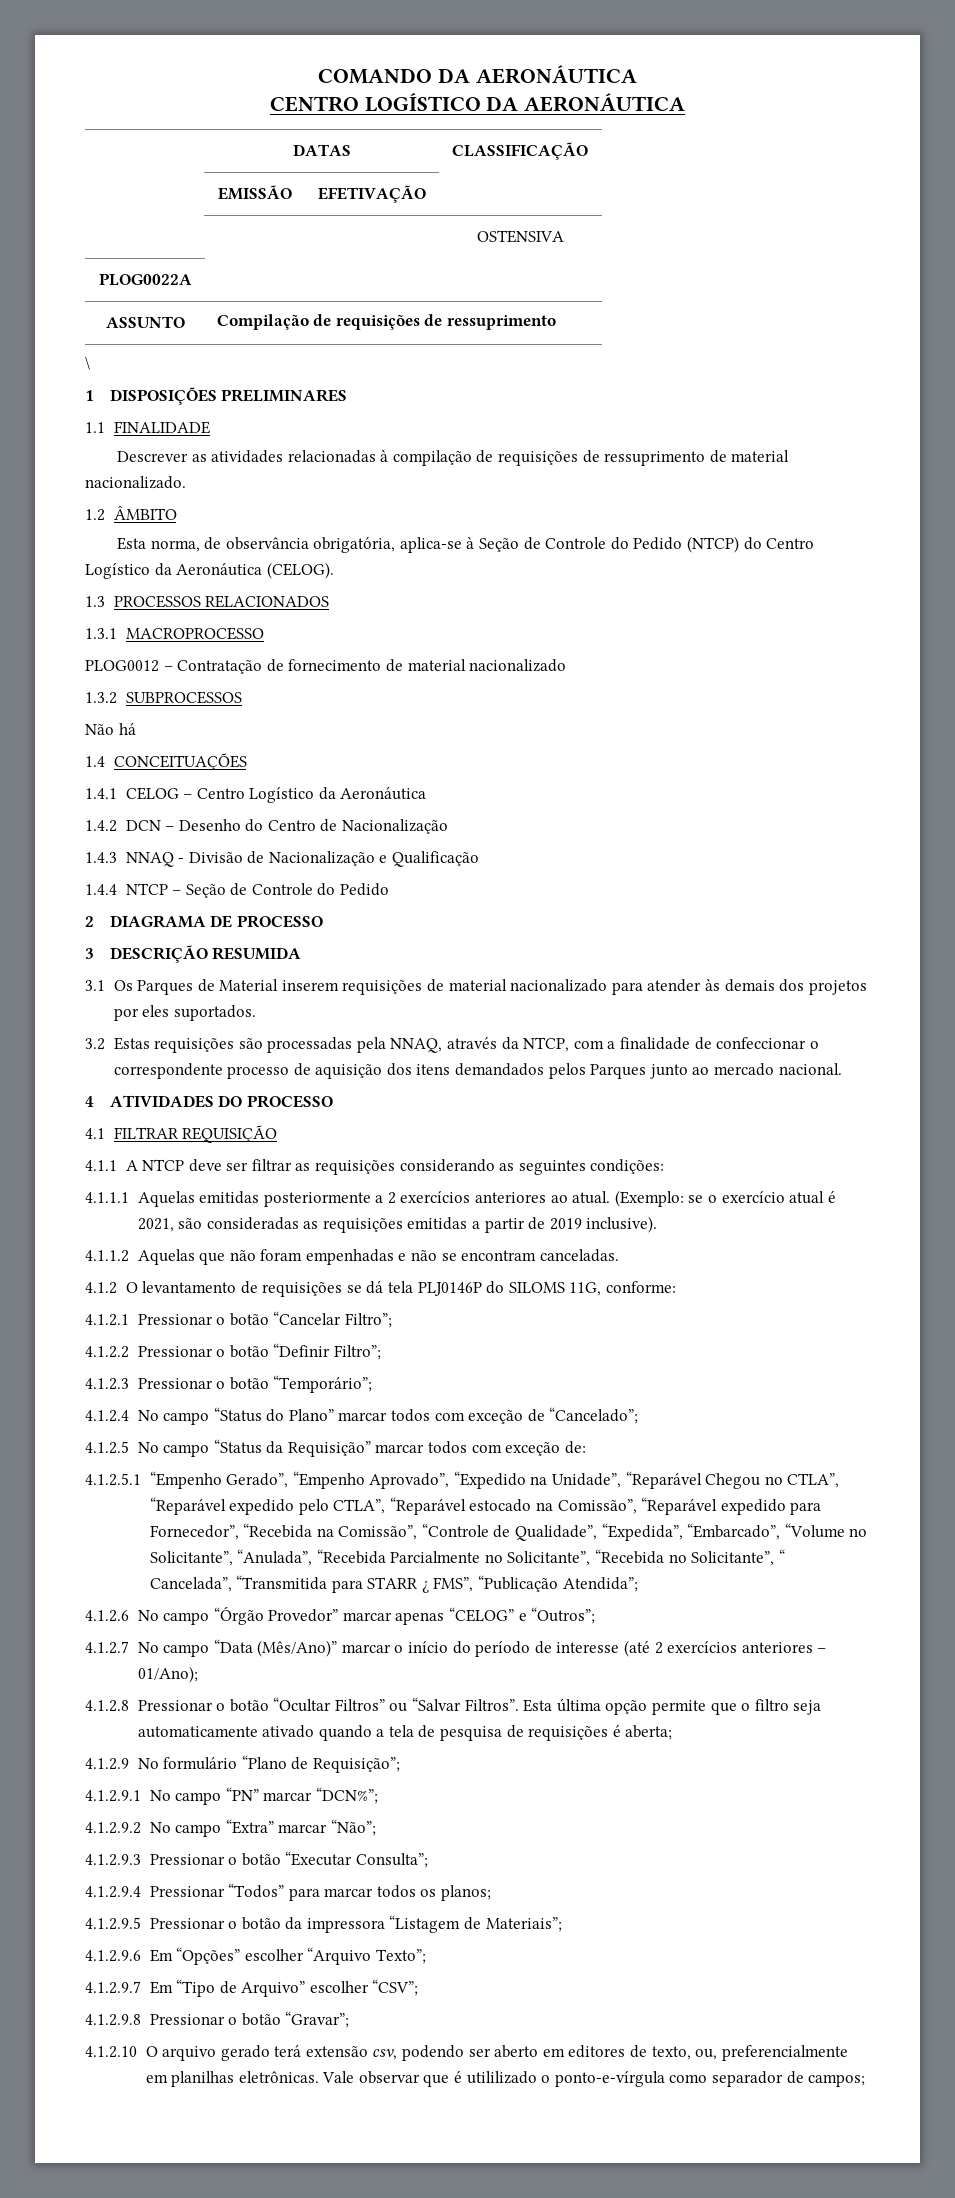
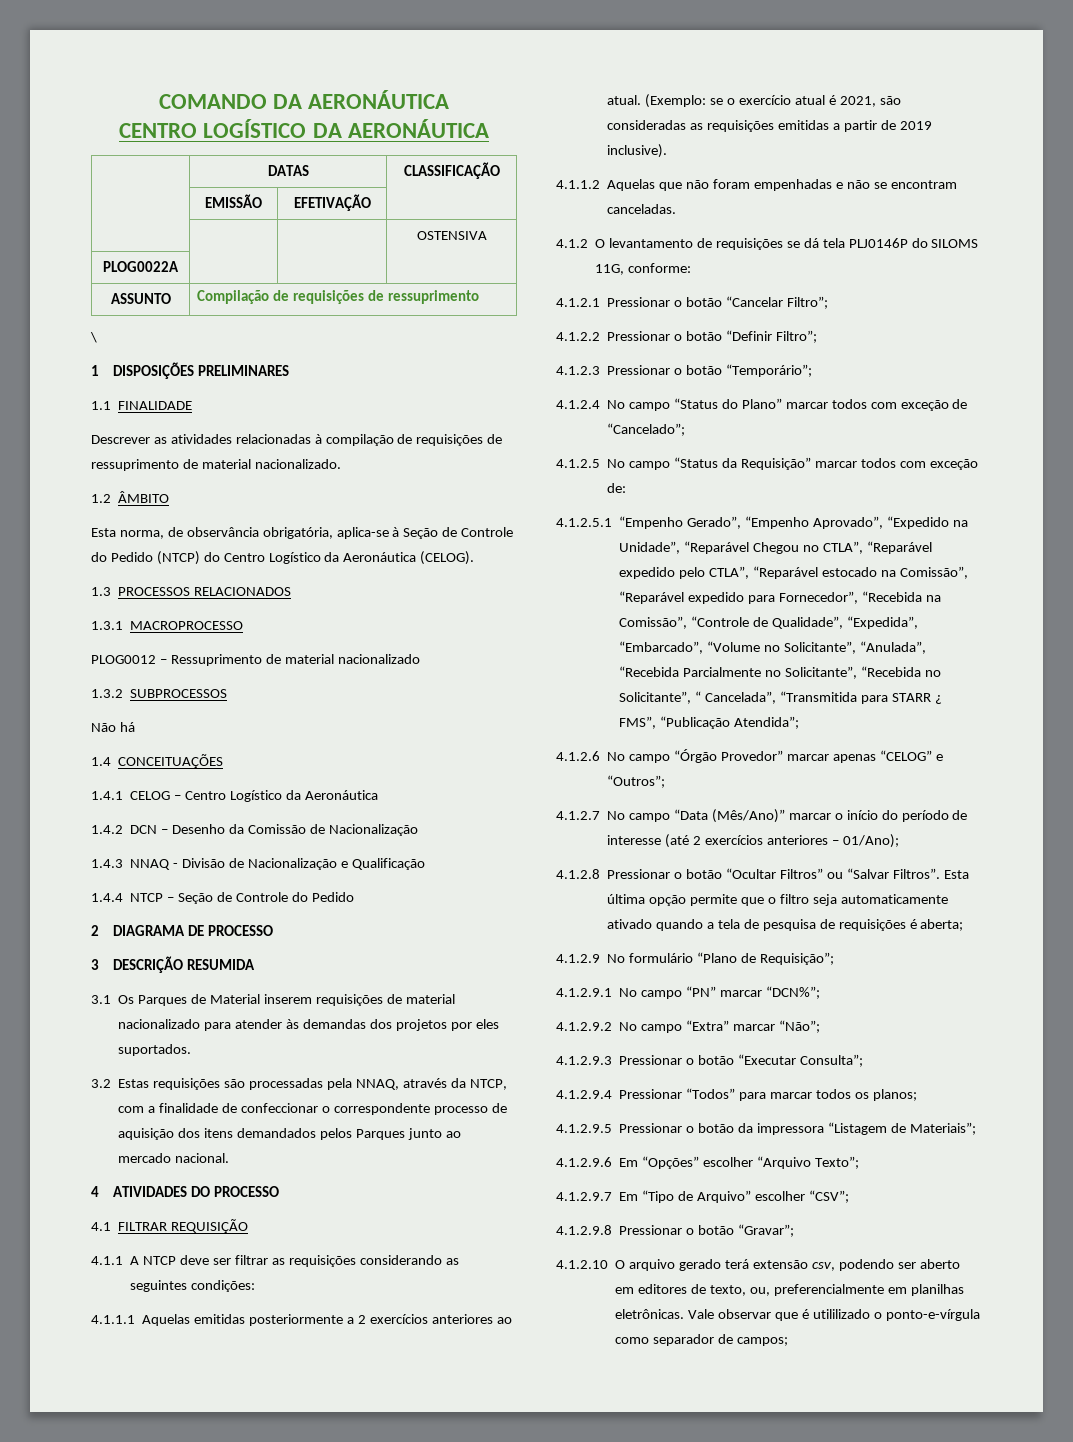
[177,659,382,674] Contratação de fornecimento -> [170,654,262,666] Ressuprimento
[245,819,316,832] do Centro -> [228,824,306,834] da Comissão
[724,979,775,992] demais -> [302,1019,366,1029] demandas

